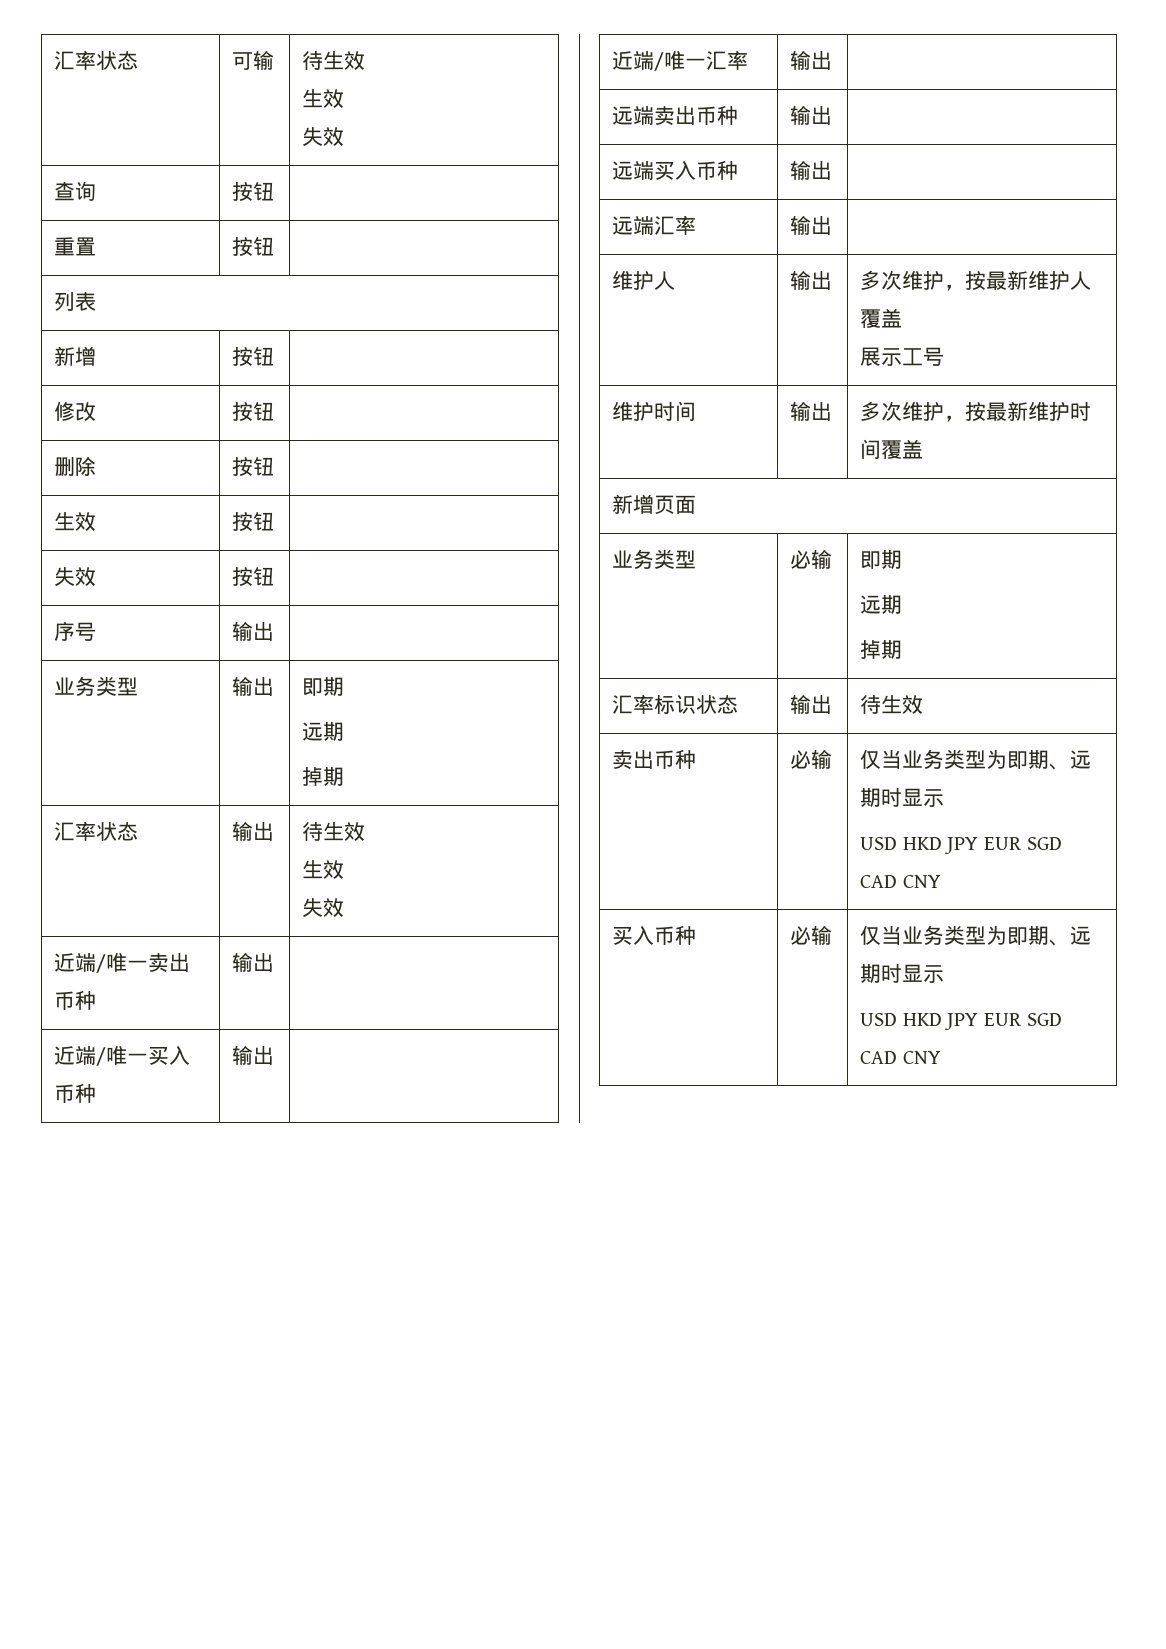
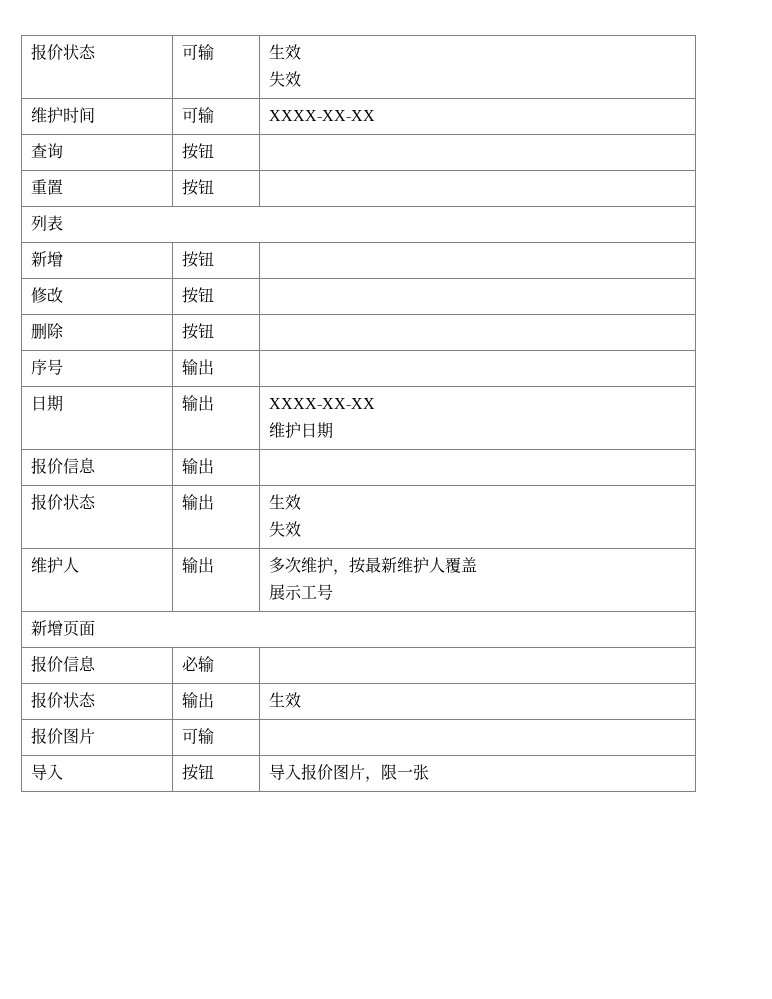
[54,50,97,70] 汇率 -> [30,43,63,60] 报价
[302,50,366,70] [302,89,345,108] [302,127,345,147] 待生效 // 生效 // 失效 -> [268,44,301,60] [268,71,301,87] [30,107,95,123] [181,107,214,123] [268,110,375,121] 生效 // 失效 // 维护时间 | 可输 | XXXX-XX-XX
[54,512,97,531] [232,512,275,531] [54,567,97,587] [232,567,275,586] // 生效 | 按钮 | // 失效 | 按钮 | -> (214, 331) none
[54,676,139,696] [232,676,275,696] [302,677,345,696] [302,722,345,741] [302,767,345,786] [54,821,139,841] [232,821,275,841] [302,821,366,841] [302,860,345,879] [302,898,345,918] [54,952,191,973] [54,990,97,1010] [232,952,275,972] [54,1045,191,1066] [54,1083,97,1103] [232,1045,275,1065] [612,50,749,71] [790,50,833,70] [612,105,739,126] [790,105,833,125] [612,160,739,180] [790,160,833,180] [612,215,697,235] [790,215,833,235] 业务类型 | 输出 | 即期 // 远期 // 掉期 // 汇率状态 | 输出 | 待生效 // 生效 // 失效 // 近端/唯一卖出币种 | 输出 | // 近端/唯一买入币种 | 输出 | // 近端/唯一汇率 | 输出 | // 远端卖出币种 | 输出 | // 远端买入币种 | 输出 | // 远端汇率 | 输出 | -> [30,395,63,411] [181,395,214,411] [268,398,375,409] [268,422,333,438] [30,457,96,474] [181,458,214,474] [30,493,96,510] [181,494,214,510] [268,494,301,510] [268,521,301,537] 日期 | 输出 | XXXX-XX-XX // 维护日期 // 报价信息 | 输出 | // 报价状态 | 输出 | 生效 // 失效
[612,401,697,421] [790,401,833,421] [860,401,1092,422] [860,439,924,459] // 维护时间 | 输出 | 多次维护，按最新维护时间覆盖 -> (333, 592) none
[612,549,697,569] [790,549,833,569] [860,550,903,569] [860,595,903,614] [860,640,903,659] [612,694,739,714] [790,694,833,714] [860,694,924,714] [612,749,697,770] [790,749,833,769] [860,749,1092,770] [860,788,945,807] [860,837,1062,854] [860,875,941,888] [612,925,697,945] [790,925,833,945] [860,925,1092,946] [860,964,945,983] [860,1013,1062,1030] [860,1051,941,1064] 业务类型 | 必输 | 即期 // 远期 // 掉期 // 汇率标识状态 | 输出 | 待生效 // 卖出币种 | 必输 | 仅当业务类型为即期、远期时显示 // USD HKD JPY EUR SGD CAD CNY // 买入币种 | 必输 | 仅当业务类型为即期、远期时显示 // USD HKD JPY EUR SGD CAD CNY -> [30,655,96,672] [181,656,214,672] [30,691,96,708] [181,692,214,708] [268,692,301,708] [30,727,95,744] [181,728,214,744] [30,764,63,780] [181,764,214,781] [268,763,429,782] 报价信息 | 必输 | // 报价状态 | 输出 | 生效 // 报价图片 | 可输 | // 导入 | 按钮 | 导入报价图片，限一张

